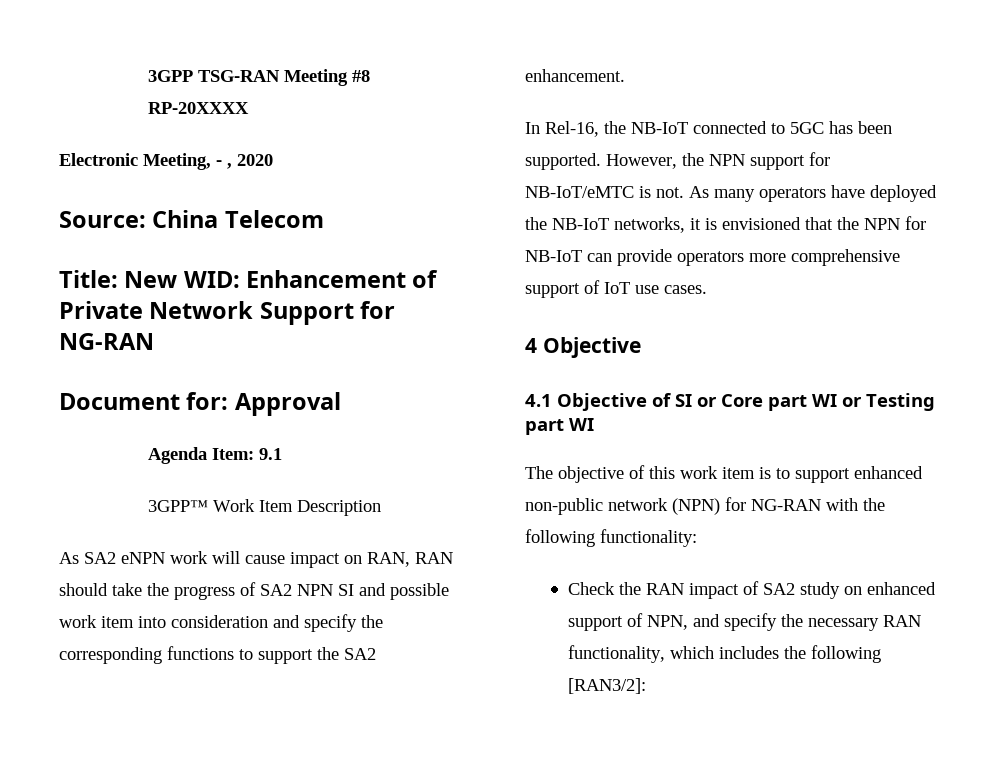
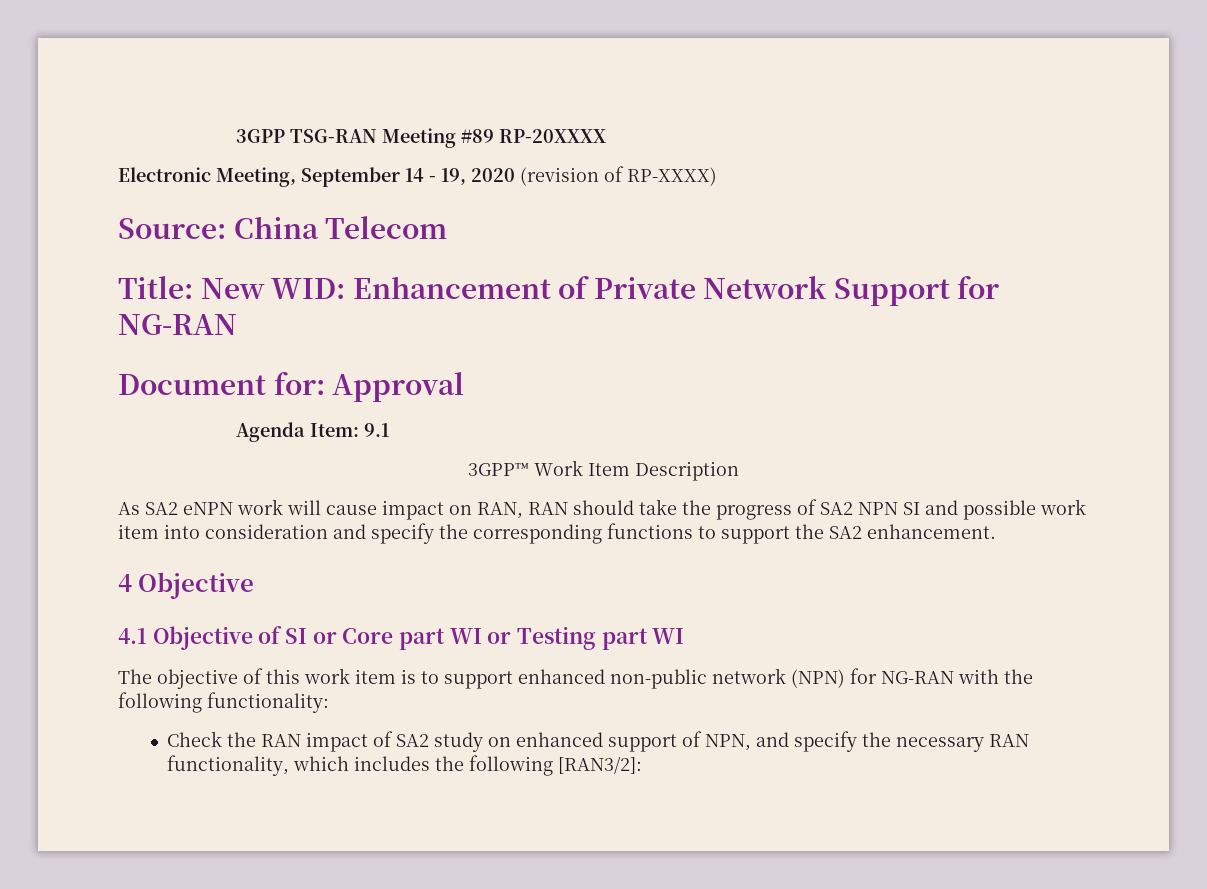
[352,70,371,82] #8 -> [460,129,494,143] #89
[216,154,273,169] - , 2020 -> [301,166,717,187] September 14 - 19, 2020 (revision of RP-XXXX)
[525,121,892,137] [525,152,830,170] [525,185,937,202] [525,216,926,233] [525,249,900,266] [525,280,707,298] // In Rel-16, the NB-IoT connected to 5GC has been supported. However, the NPN support for NB-IoT/eMTC is not. As many operators have deployed the NB-IoT networks, it is envisioned that the NPN for NB-IoT can provide operators more comprehensive support of IoT use cases. -> (996, 531) none

